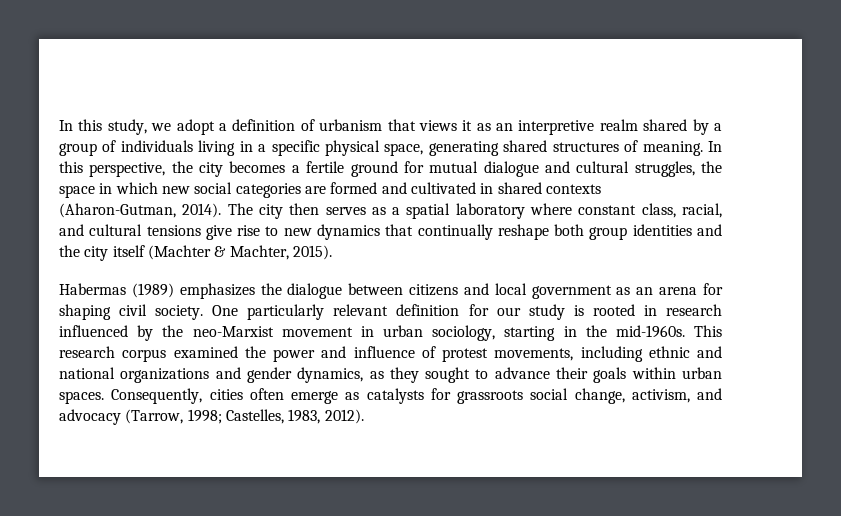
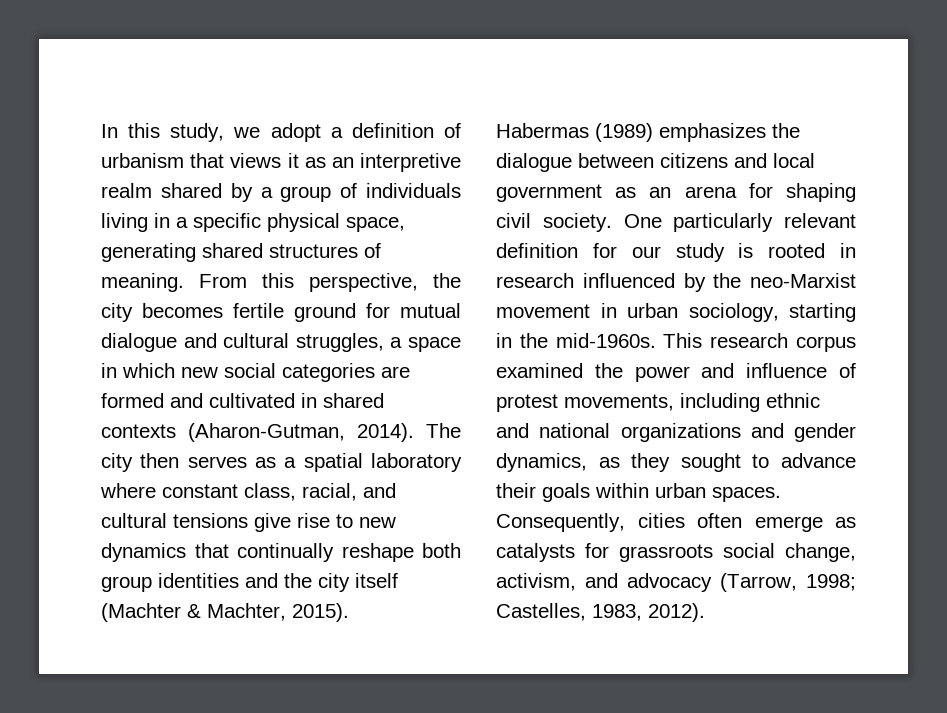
[708,141,723,152] In -> [199,274,247,288] From
[291,165,300,173] a -> (223, 310) none
[701,161,722,173] the -> [390,337,403,348] a

